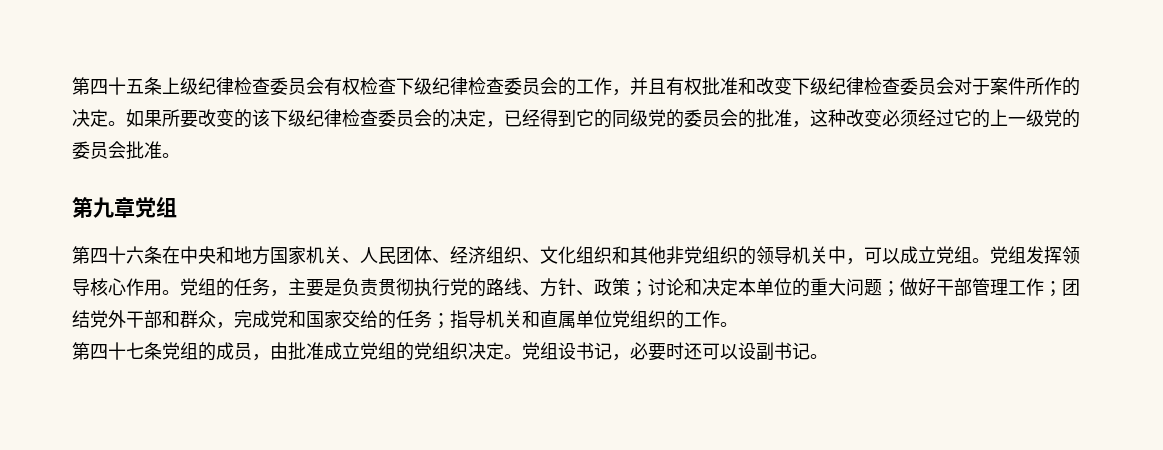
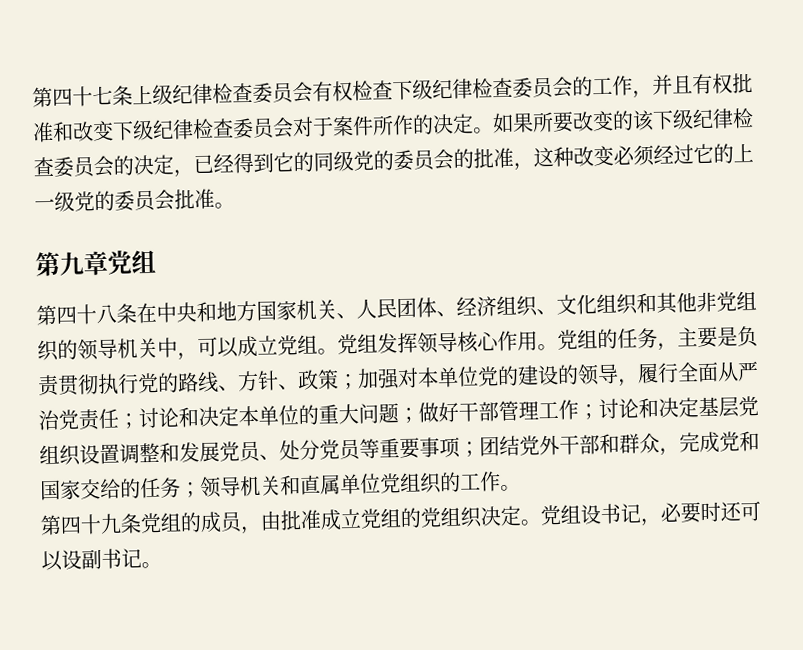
[72,77,144,95] 第四十五 -> [32,85,113,108] 第四十七
[126,246,144,264] 六 -> [96,304,117,325] 八
(648, 289) none -> [357,360,759,390] [38,408,140,431] 加强对本单位党的建设的领导，履行全面从严治党责任；
(1062, 289) none -> [598,395,759,420] [39,436,480,466] 讨论和决定基层党组织设置调整和发展党员、处分党员等重要事项；
[450,310,468,329] 指 -> [199,476,222,499] 领
[126,342,144,359] 七 -> [100,513,122,535] 九

